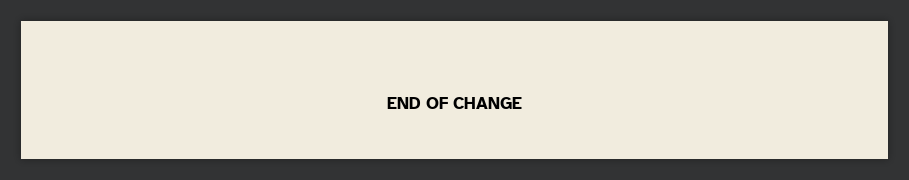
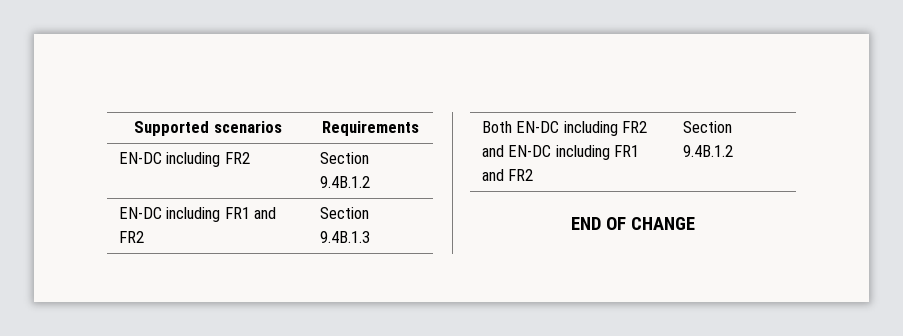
(387, 103) none -> [134,121,282,136] [322,121,419,136] [118,152,250,167] [319,152,369,164] [319,176,370,188] [118,207,277,222] [118,231,144,243] [319,207,369,219] [319,231,370,243] [481,121,648,136] [481,145,640,160] [481,169,534,181] [682,121,732,133] [682,145,733,157] Supported scenarios | Requirements // EN-DC including FR2 | Section 9.4B.1.2 // EN-DC including FR1 and FR2 | Section 9.4B.1.3 // Both EN-DC including FR2 and EN-DC including FR1 and FR2 | Section 9.4B.1.2 //

